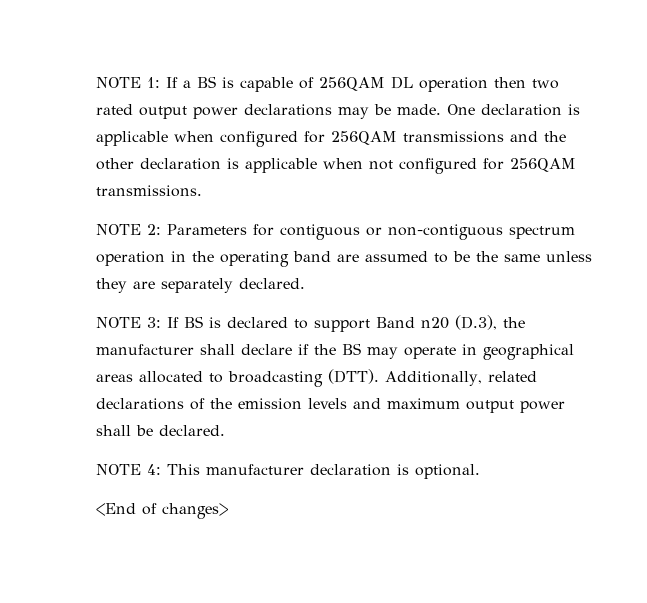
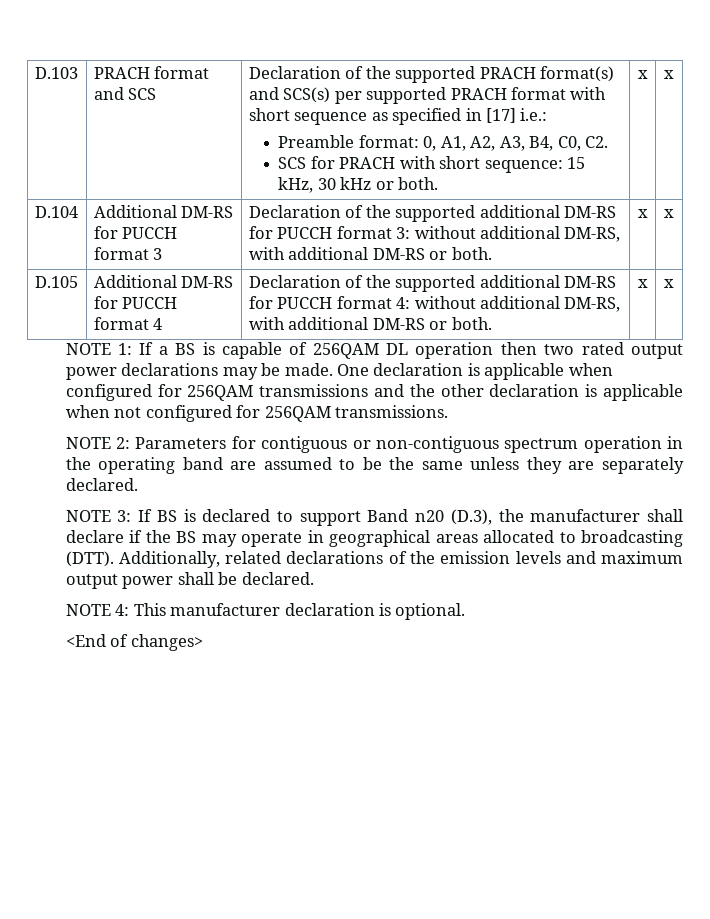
(96, 82) none -> [34,67,78,79] [93,66,210,79] [93,87,157,100] [248,66,614,83] [248,87,607,104] [248,108,548,125] [278,135,609,151] [278,156,586,173] [278,177,439,193] [637,70,648,79] [664,70,674,79] [34,206,78,218] [93,205,234,218] [93,226,178,239] [93,247,163,260] [248,205,616,222] [248,226,621,242] [248,247,492,260] [637,209,648,218] [664,209,674,218] [34,276,78,288] [93,275,234,288] [93,296,178,309] [93,317,163,330] [248,275,616,292] [248,296,621,312] [248,317,492,330] [637,279,648,288] [664,279,674,288] D.103 | PRACH format and SCS | Declaration of the supported PRACH format(s) and SCS(s) per supported PRACH format with short sequence as specified in [17] i.e.: // Preamble format: 0, A1, A2, A3, B4, C0, C2. // SCS for PRACH with short sequence: 15 kHz, 30 kHz or both. | x | x // D.104 | Additional DM-RS for PUCCH format 3 | Declaration of the supported additional DM-RS for PUCCH format 3: without additional DM-RS, with additional DM-RS or both. | x | x // D.105 | Additional DM-RS for PUCCH format 4 | Declaration of the supported additional DM-RS for PUCCH format 4: without additional DM-RS, with additional DM-RS or both. | x | x //

